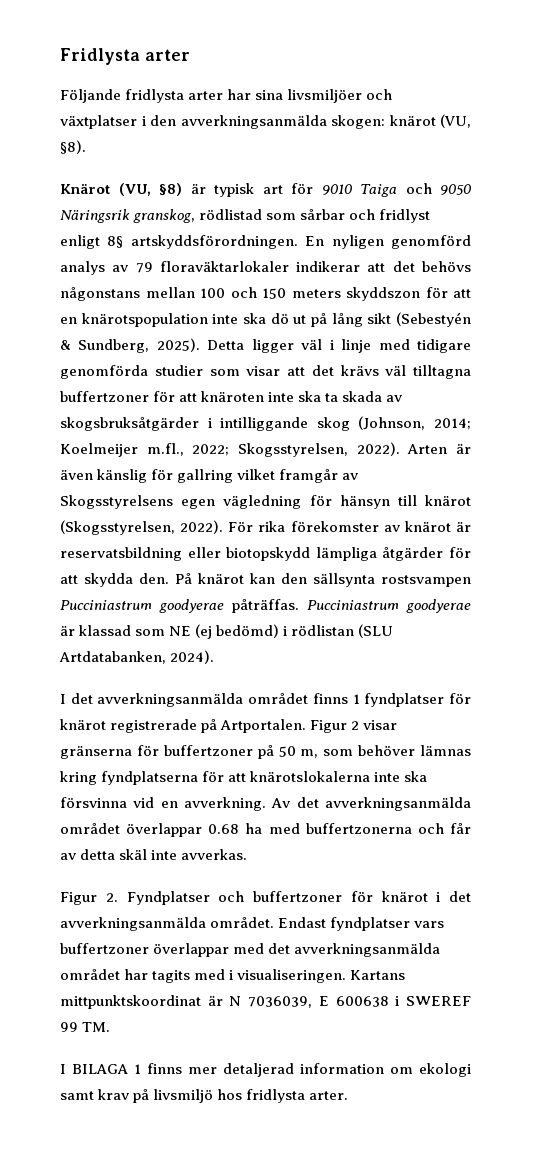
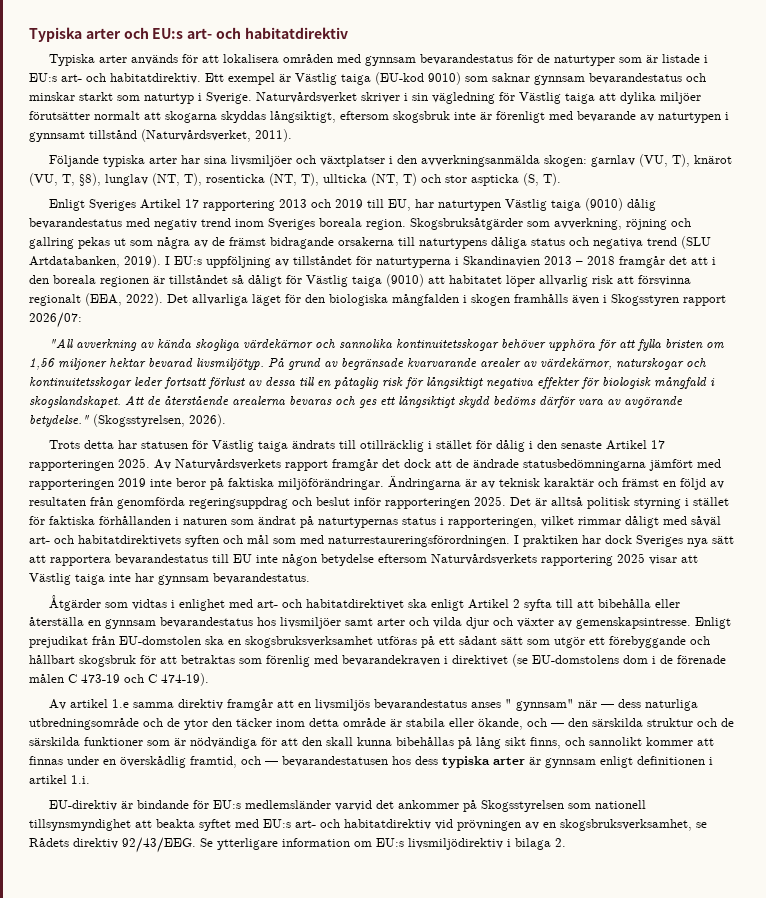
[60,48,190,65] Fridlysta arter -> [29,27,348,42] [48,54,708,66] [29,72,706,85] [29,92,701,104] [29,111,729,123] [29,129,292,142] Typiska arter och EU:s art- och habitatdirektiv // Typiska arter används för att lokalisera områden med gynnsam bevarandestatus för de naturtyper som är listade i EU:s art- och habitatdirektiv. Ett exempel är Västlig taiga (EU-kod 9010) som saknar gynnsam bevarandestatus och minskar starkt som naturtyp i Sverige. Naturvårdsverket skriver i sin vägledning för Västlig taiga att dylika miljöer förutsätter normalt att skogarna skyddas långsiktigt, eftersom skogsbruk inte är förenligt med bevarande av naturtypen i gynnsamt tillstånd (Naturvårdsverket, 2011).
[125,89,185,103] fridlysta -> [102,155,145,167] typiska
[389,114,471,128] [60,140,86,154] [60,183,471,197] [60,209,431,223] [60,235,471,249] [60,261,471,275] [60,287,471,301] [60,312,471,327] [60,338,472,353] [60,365,471,379] [60,391,404,402] [60,416,472,431] [60,442,472,457] [60,469,360,483] [60,495,472,509] [60,520,472,535] [60,547,471,561] [60,573,471,587] [60,599,471,613] [60,624,394,639] [59,650,215,664] [60,693,472,707] [60,719,398,733] [60,745,471,759] [60,771,428,785] [60,797,471,811] [60,823,472,837] [60,849,248,860] [60,891,471,905] [60,917,445,931] [60,943,441,957] [60,969,406,983] [60,995,472,1009] [60,1022,111,1032] [60,1063,471,1077] [60,1089,349,1103] knärot (VU, §8). // Knärot (VU, §8) är typisk art för 9010 Taiga och 9050 Näringsrik granskog, rödlistad som sårbar och fridlyst enligt 8§ artskyddsförordningen. En nyligen genomförd analys av 79 floraväktarlokaler indikerar att det behövs någonstans mellan 100 och 150 meters skyddszon för att en knärotspopulation inte ska dö ut på lång sikt (Sebestyén & Sundberg, 2025). Detta ligger väl i linje med tidigare genomförda studier som visar att det krävs väl tilltagna buffertzoner för att knäroten inte ska ta skada av skogsbruksåtgärder i intilliggande skog (Johnson, 2014; Koelmeijer m.fl., 2022; Skogsstyrelsen, 2022). Arten är även känslig för gallring vilket framgår av Skogsstyrelsens egen vägledning för hänsyn till knärot (Skogsstyrelsen, 2022). För rika förekomster av knärot är reservatsbildning eller biotopskydd lämpliga åtgärder för att skydda den. På knärot kan den sällsynta rostsvampen Pucciniastrum goodyerae påträffas. Pucciniastrum goodyerae är klassad som NE (ej bedömd) i rödlistan (SLU Artdatabanken, 2024). // I det avverkningsanmälda området finns 1 fyndplatser för knärot registrerade på Artportalen. Figur 2 visar gränserna för buffertzoner på 50 m, som behöver lämnas kring fyndplatserna för att knärotslokalerna inte ska försvinna vid en avverkning. Av det avverkningsanmälda området överlappar 0.68 ha med buffertzonerna och får av detta skäl inte avverkas. // Figur 2. Fyndplatser och buffertzoner för knärot i det avverkningsanmälda området. Endast fyndplatser vars buffertzoner överlappar med det avverkningsanmälda området har tagits med i visualiseringen. Kartans mittpunktskoordinat är N 7036039, E 600638 i SWEREF 99 TM. // I BILAGA 1 finns mer detaljerad information om ekologi samt krav på livsmiljö hos fridlysta arter. -> [590,154,732,167] [29,173,561,186] [48,198,656,211] [29,218,691,230] [29,236,711,249] [29,255,716,268] [29,274,691,287] [29,293,726,306] [29,312,82,328] [48,338,724,351] [29,358,706,370] [29,377,715,389] [29,395,683,408] [29,414,226,427] [48,440,665,452] [29,458,721,471] [29,476,724,490] [29,496,729,509] [29,516,721,528] [29,535,734,547] [29,553,698,566] [29,573,310,585] [48,595,680,611] [29,617,731,629] [29,636,710,648] [29,654,726,667] [29,673,209,686] [48,699,698,711] [29,718,734,730] [29,737,714,749] [29,756,713,768] [29,775,90,784] [48,800,646,812] [29,819,707,831] [29,837,566,853] garnlav (VU, T), knärot (VU, T, §8), lunglav (NT, T), rosenticka (NT, T), ullticka (NT, T) och stor aspticka (S, T). // Enligt Sveriges Artikel 17 rapportering 2013 och 2019 till EU, har naturtypen Västlig taiga (9010) dålig bevarandestatus med negativ trend inom Sveriges boreala region. Skogsbruksåtgärder som avverkning, röjning och gallring pekas ut som några av de främst bidragande orsakerna till naturtypens dåliga status och negativa trend (SLU Artdatabanken, 2019). I EU:s uppföljning av tillståndet för naturtyperna i Skandinavien 2013 – 2018 framgår det att i den boreala regionen är tillståndet så dåligt för Västlig taiga (9010) att habitatet löper allvarlig risk att försvinna regionalt (EEA, 2022). Det allvarliga läget för den biologiska mångfalden i skogen framhålls även i Skogsstyren rapport 2026/07: // "All avverkning av kända skogliga värdekärnor och sannolika kontinuitetsskogar behöver upphöra för att fylla bristen om 1,56 miljoner hektar bevarad livsmiljötyp. På grund av begränsade kvarvarande arealer av värdekärnor, naturskogar och kontinuitetsskogar leder fortsatt förlust av dessa till en påtaglig risk för långsiktigt negativa effekter för biologisk mångfald i skogslandskapet. Att de återstående arealerna bevaras och ges ett långsiktigt skydd bedöms därför vara av avgörande betydelse." (Skogsstyrelsen, 2026). // Trots detta har statusen för Västlig taiga ändrats till otillräcklig i stället för dålig i den senaste Artikel 17 rapporteringen 2025. Av Naturvårdsverkets rapport framgår det dock att de ändrade statusbedömningarna jämfört med rapporteringen 2019 inte beror på faktiska miljöförändringar. Ändringarna är av teknisk karaktär och främst en följd av resultaten från genomförda regeringsuppdrag och beslut inför rapporteringen 2025. Det är alltså politisk styrning i stället för faktiska förhållanden i naturen som ändrat på naturtypernas status i rapporteringen, vilket rimmar dåligt med såväl art- och habitatdirektivets syften och mål som med naturrestaureringsförordningen. I praktiken har dock Sveriges nya sätt att rapportera bevarandestatus till EU inte någon betydelse eftersom Naturvårdsverkets rapportering 2025 visar att Västlig taiga inte har gynnsam bevarandestatus. // Åtgärder som vidtas i enlighet med art- och habitatdirektivet ska enligt Artikel 2 syfta till att bibehålla eller återställa en gynnsam bevarandestatus hos livsmiljöer samt arter och vilda djur och växter av gemenskapsintresse. Enligt prejudikat från EU-domstolen ska en skogsbruksverksamhet utföras på ett sådant sätt som utgör ett förebyggande och hållbart skogsbruk för att betraktas som förenlig med bevarandekraven i direktivet (se EU-domstolens dom i de förenade målen C 473-19 och C 474-19). // Av artikel 1.e samma direktiv framgår att en livsmiljös bevarandestatus anses " gynnsam" när — dess naturliga utbredningsområde och de ytor den täcker inom detta område är stabila eller ökande, och — den särskilda struktur och de särskilda funktioner som är nödvändiga för att den skall kunna bibehållas på lång sikt finns, och sannolikt kommer att finnas under en överskådlig framtid, och — bevarandestatusen hos dess typiska arter är gynnsam enligt definitionen i artikel 1.i. // EU-direktiv är bindande för EU:s medlemsländer varvid det ankommer på Skogsstyrelsen som nationell tillsynsmyndighet att beakta syftet med EU:s art- och habitatdirektiv vid prövningen av en skogsbruksverksamhet, se Rådets direktiv 92/43/EEG. Se ytterligare information om EU:s livsmiljödirektiv i bilaga 2.

